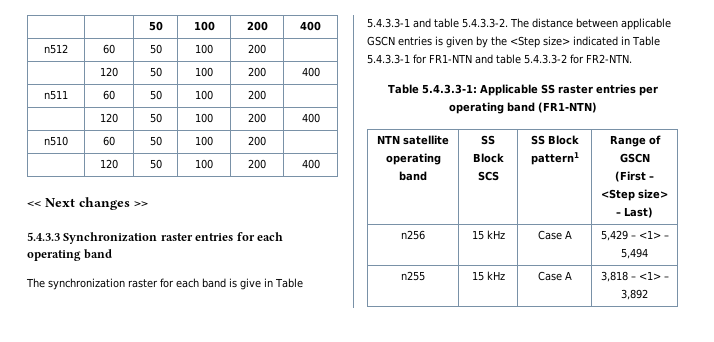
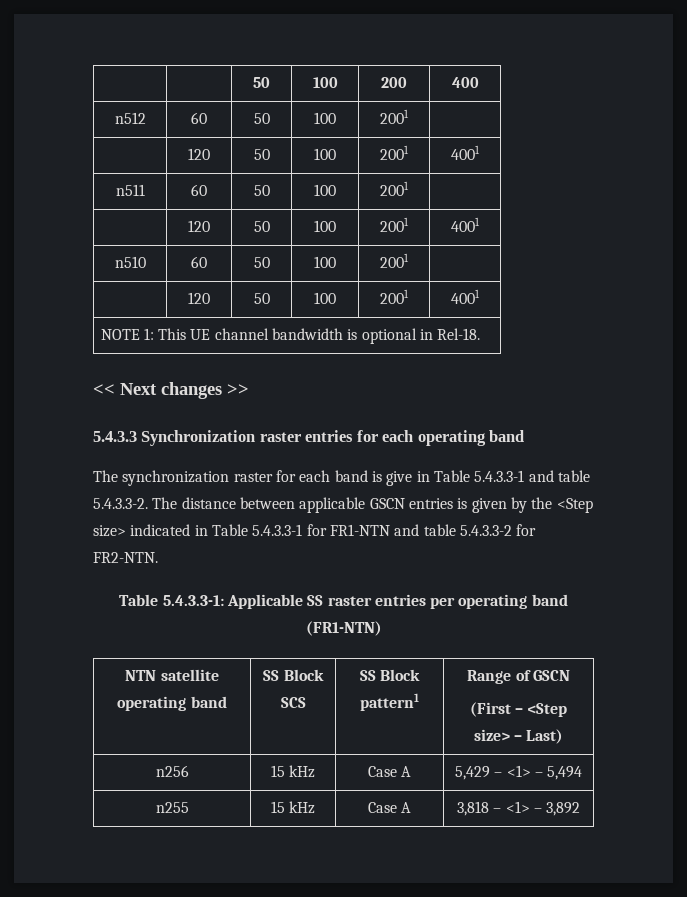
[248,44,266,54] [100,67,118,77] [149,67,162,77] [195,67,213,77] [248,67,266,77] [301,67,320,77] 200 | // | 120 | 50 | 100 | 200 | 400 -> [380,109,410,124] [188,148,210,160] [253,149,270,160] [314,148,336,160] [380,145,410,160] [451,145,481,160] 2001 | // | 120 | 50 | 100 | 2001 | 4001
[248,90,266,100] [100,113,118,123] [149,113,162,123] [195,113,213,123] [248,113,266,123] [301,113,320,123] 200 | // | 120 | 50 | 100 | 200 | 400 -> [380,181,410,196] [188,220,210,232] [253,221,270,232] [314,220,336,232] [380,217,410,232] [451,217,481,232] 2001 | // | 120 | 50 | 100 | 2001 | 4001
[248,136,266,146] [100,159,118,169] [149,159,162,169] [195,159,213,169] [248,159,266,169] [301,159,320,169] 200 | // | 120 | 50 | 100 | 200 | 400 -> [380,253,410,268] [188,292,210,304] [253,293,270,304] [314,292,336,304] [380,289,410,304] [451,289,481,304] [100,328,481,344] 2001 | // | 120 | 50 | 100 | 2001 | 4001 // NOTE 1: This UE channel bandwidth is optional in Rel-18.

